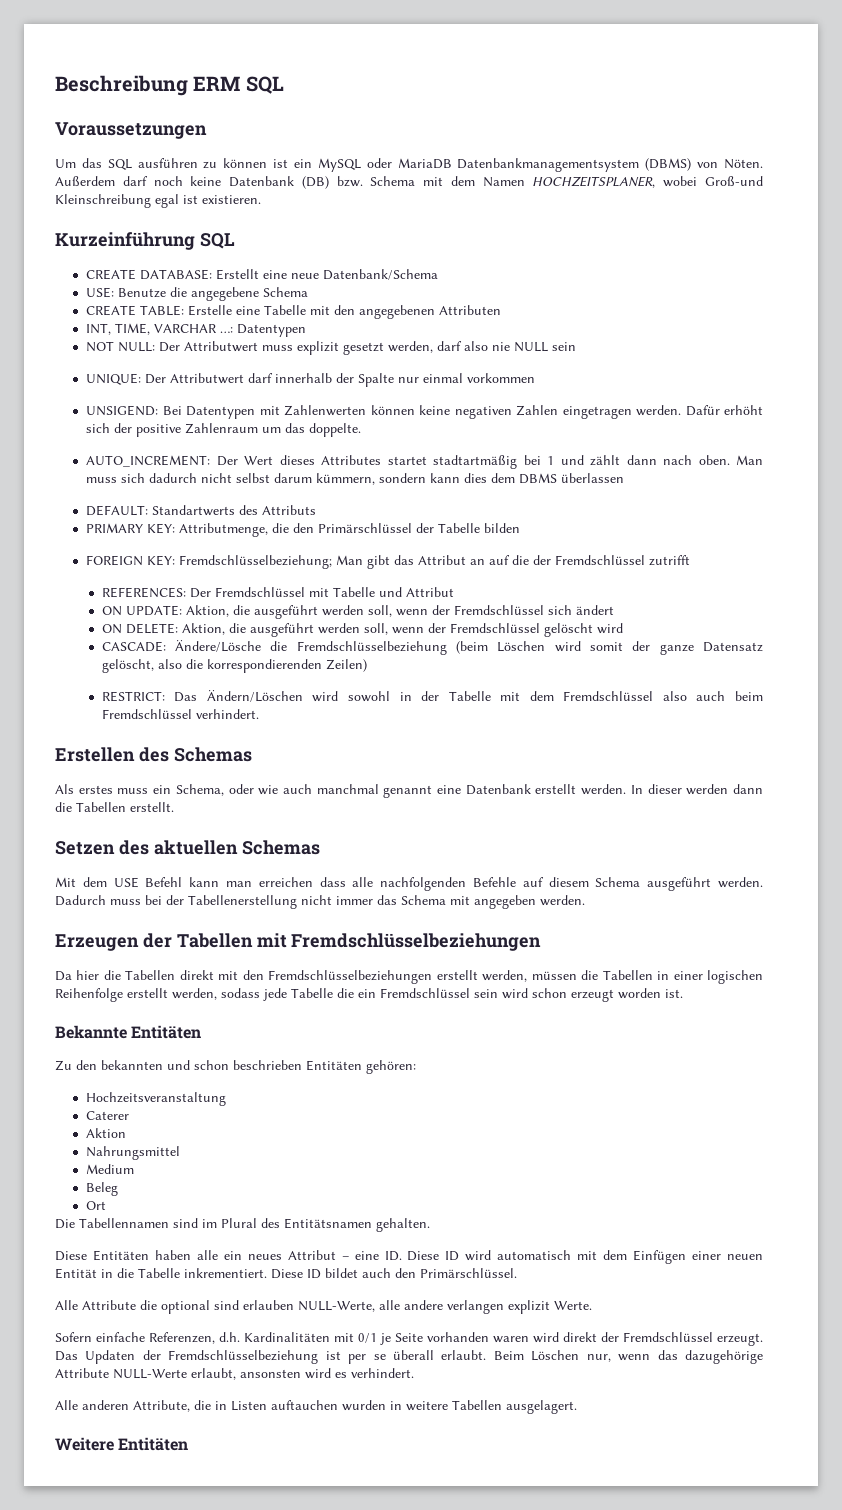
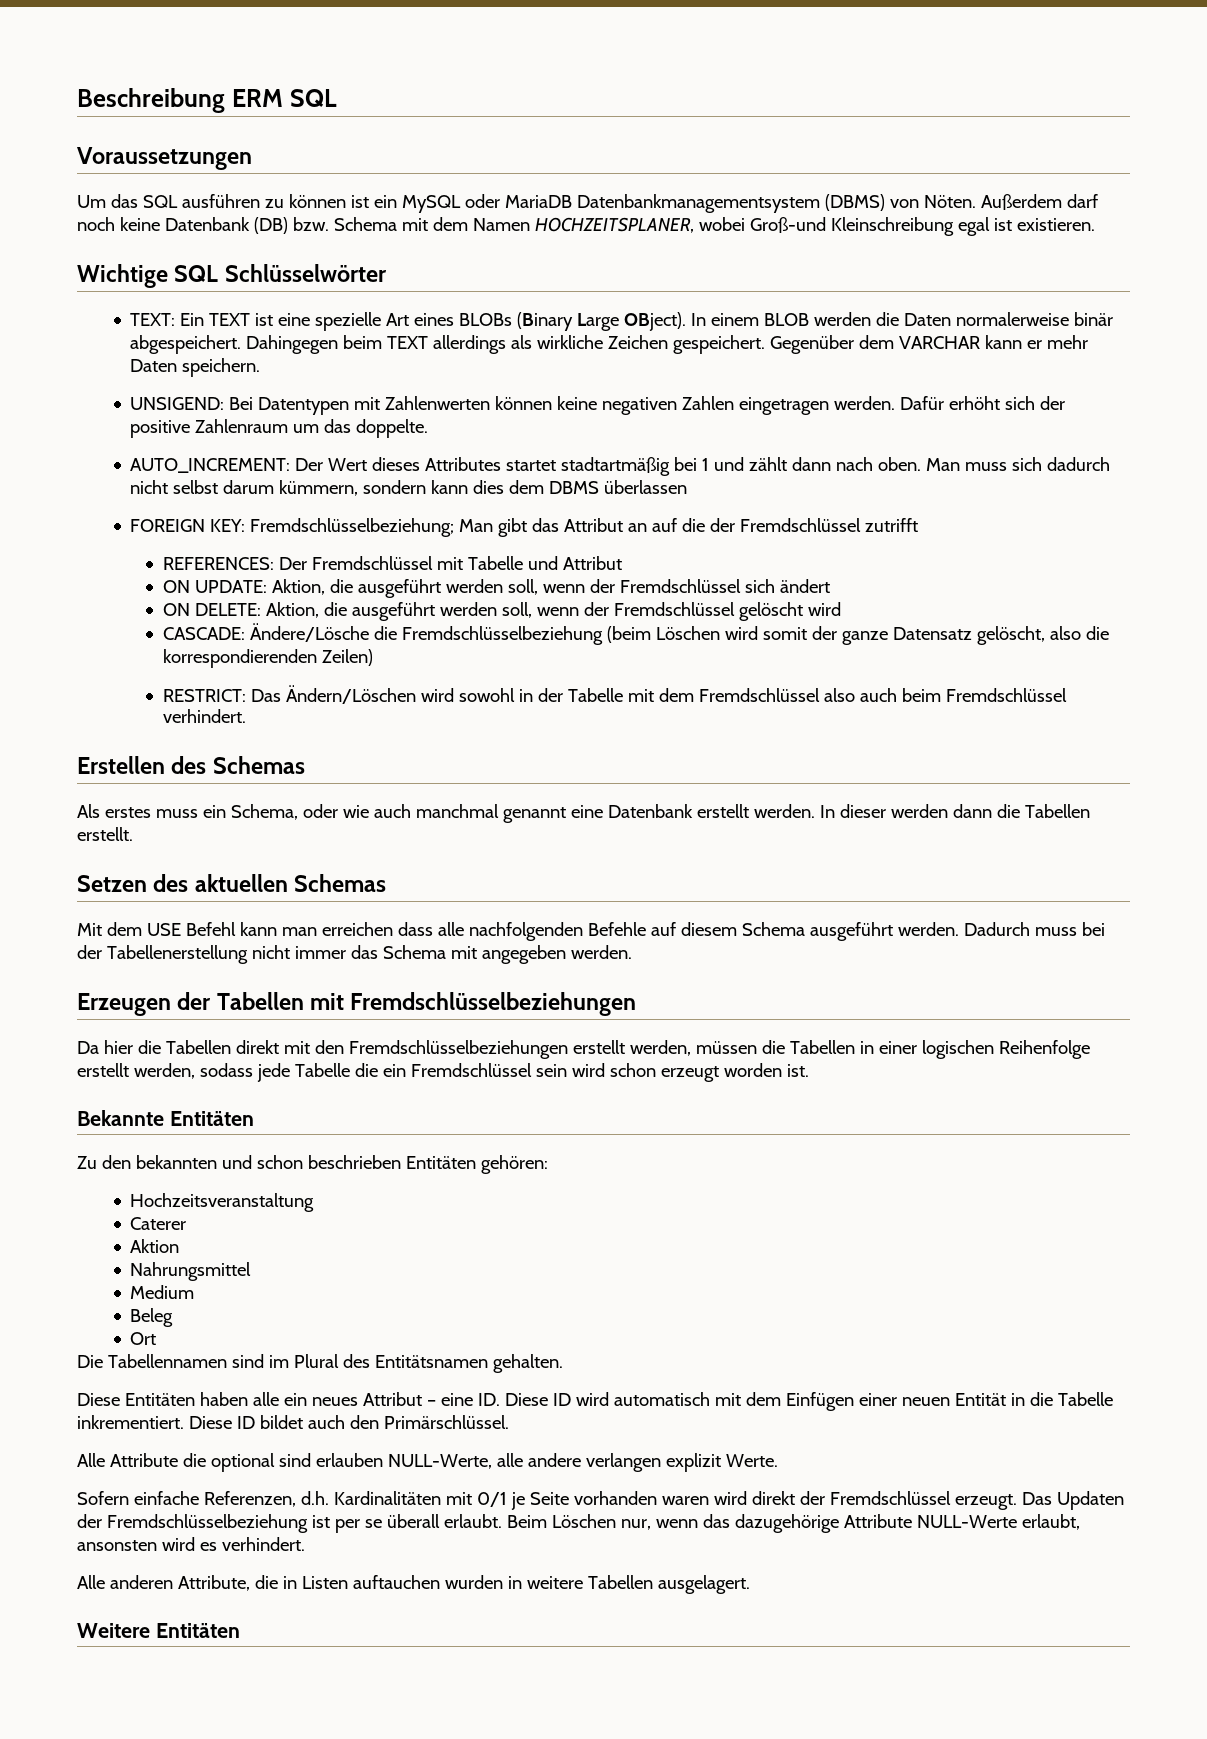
[55,232,235,250] [86,269,439,280] [86,287,309,301] [86,305,502,319] [86,323,307,337] [86,341,577,355] [86,373,536,387] Kurzeinführung SQL // CREATE DATABASE: Erstellt eine neue Datenbank/Schema // USE: Benutze die angegebene Schema // CREATE TABLE: Erstelle eine Tabelle mit den angegebenen Attributen // INT, TIME, VARCHAR …: Datentypen // NOT NULL: Der Attributwert muss explizit gesetzt werden, darf also nie NULL sein // UNIQUE: Der Attributwert darf innerhalb der Spalte nur einmal vorkommen -> [77,264,387,288] [130,312,1114,331] [130,335,1089,354] [130,358,261,377] Wichtige SQL Schlüsselwörter // TEXT: Ein TEXT ist eine spezielle Art eines BLOBs (Binary Large OBject). In einem BLOB werden die Daten normalerweise binär abgespeichert. Dahingegen beim TEXT allerdings als wirkliche Zeichen gespeichert. Gegenüber dem VARCHAR kann er mehr Daten speichern.
[86,505,317,516] [86,523,521,537] // DEFAULT: Standartwerts des Attributs // PRIMARY KEY: Attributmenge, die den Primärschlüssel der Tabelle bilden -> (688, 487) none

